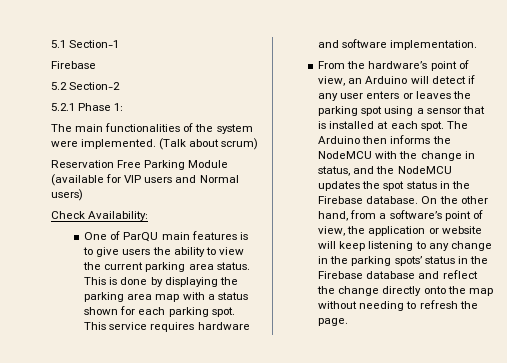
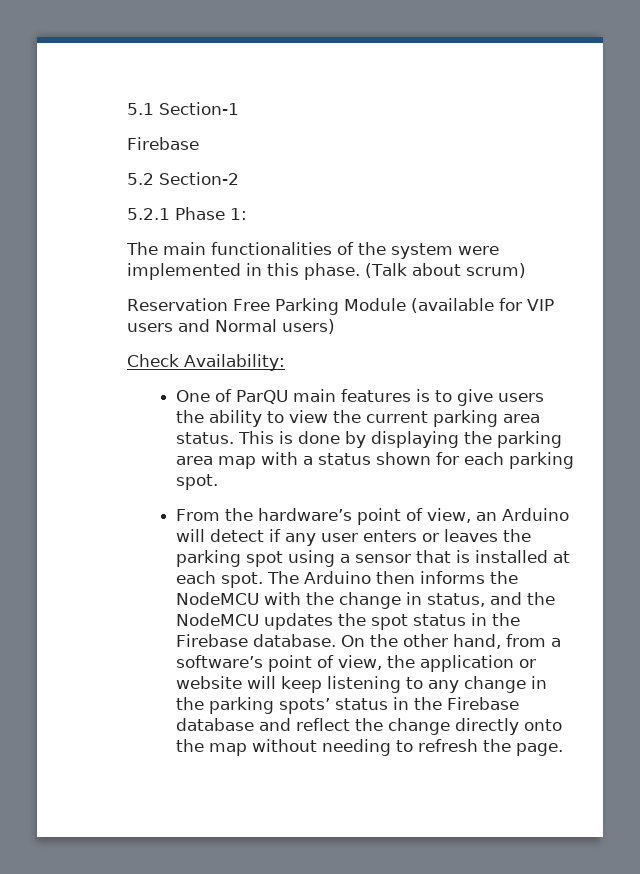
[81,139,157,149] implemented. -> [127,263,360,280] implemented in this phase.
[84,322,250,332] [318,39,478,50] This service requires hardware and software implementation. -> (218, 482) none

